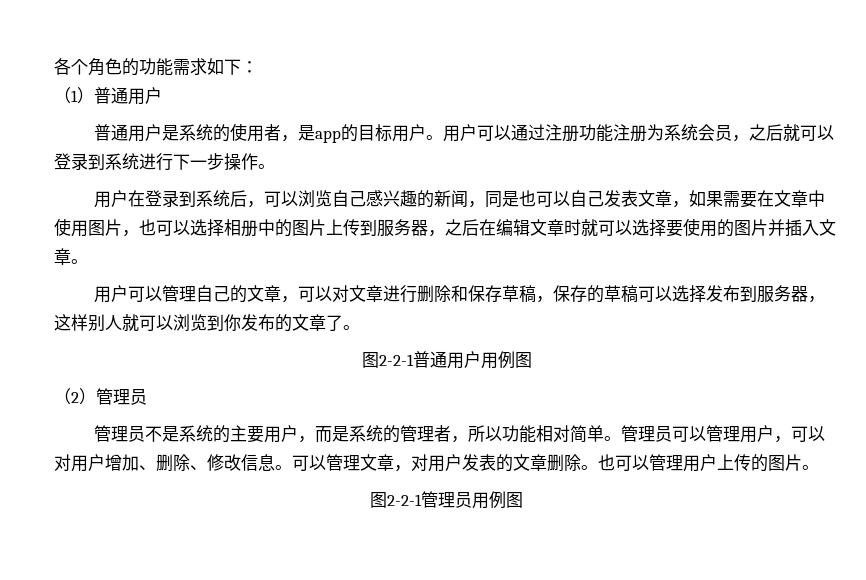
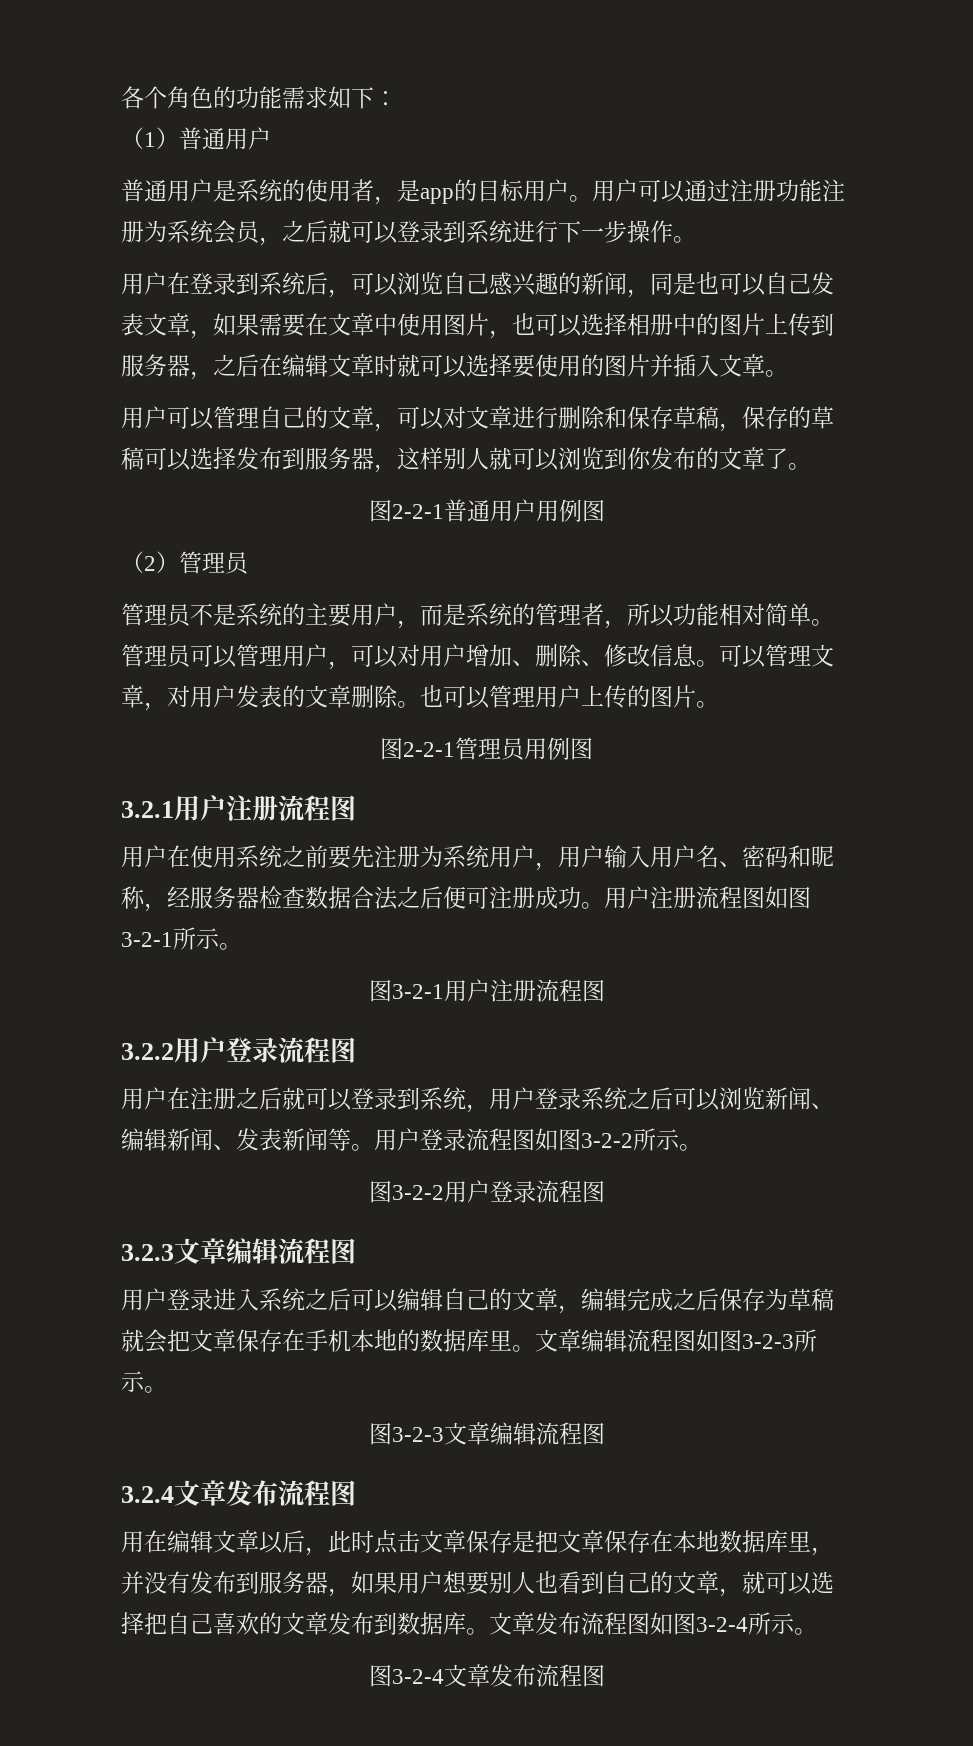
(523, 500) none -> [121,795,356,821] [121,845,834,871] [121,886,811,912] [121,927,242,950] [368,979,605,1002] [121,1037,356,1063] [121,1087,834,1113] [121,1128,702,1151] [368,1180,605,1203] [121,1238,356,1264] [121,1288,834,1314] [121,1329,817,1353] [121,1371,167,1393] [368,1422,605,1445] [121,1480,356,1506] [121,1530,834,1556] [121,1571,834,1597] [121,1612,817,1635] [368,1664,605,1687] // 3.2.1用户注册流程图 // 用户在使用系统之前要先注册为系统用户，用户输入用户名、密码和昵称，经服务器检查数据合法之后便可注册成功。用户注册流程图如图3-2-1所示。 // 图3-2-1用户注册流程图 // 3.2.2用户登录流程图 // 用户在注册之后就可以登录到系统，用户登录系统之后可以浏览新闻、编辑新闻、发表新闻等。用户登录流程图如图3-2-2所示。 // 图3-2-2用户登录流程图 // 3.2.3文章编辑流程图 // 用户登录进入系统之后可以编辑自己的文章，编辑完成之后保存为草稿就会把文章保存在手机本地的数据库里。文章编辑流程图如图3-2-3所示。 // 图3-2-3文章编辑流程图 // 3.2.4文章发布流程图 // 用在编辑文章以后，此时点击文章保存是把文章保存在本地数据库里，并没有发布到服务器，如果用户想要别人也看到自己的文章，就可以选择把自己喜欢的文章发布到数据库。文章发布流程图如图3-2-4所示。 // 图3-2-4文章发布流程图

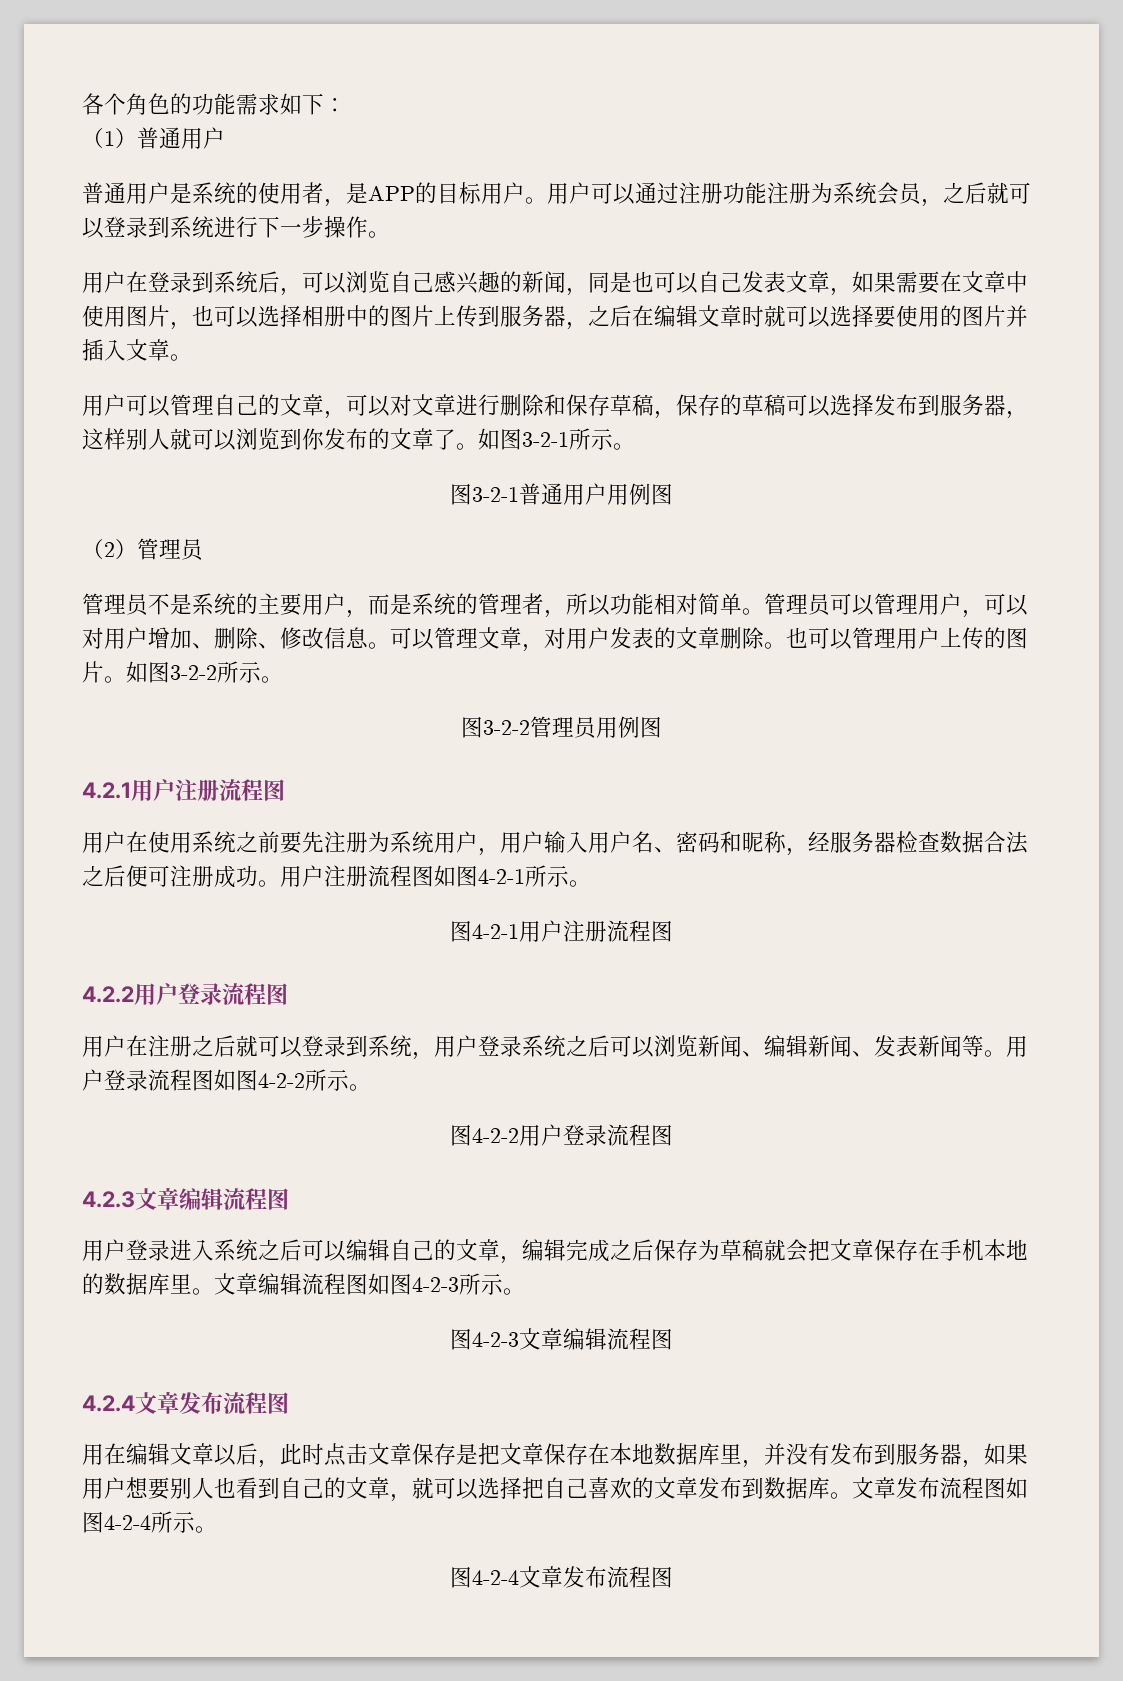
[420,188,454,204] app -> [368,186,415,201] APP
[368,499,444,522] // 图2-2-1 -> [478,428,635,450] [450,483,519,505] 如图3-2-1所示。 // 图3-2-1
[380,737,455,760] // 图2-2-1 -> [126,661,283,683] [461,716,530,738] 如图3-2-2所示。 // 图3-2-2
[121,801,174,818] 3.2.1 -> [82,782,131,799] 4.2.1
[121,927,242,950] [368,979,605,1002] [121,1043,174,1060] 3-2-1所示。 // 图3-2-1用户注册流程图 // 3.2.2 -> [478,865,591,887] [450,920,673,942] [82,986,134,1003] 4-2-1所示。 // 图4-2-1用户注册流程图 // 4.2.2
[581,1128,702,1151] [368,1180,605,1203] [121,1244,174,1261] 3-2-2所示。 // 图3-2-2用户登录流程图 // 3.2.3 -> [258,1069,371,1091] [450,1124,673,1146] [82,1191,135,1208] 4-2-2所示。 // 图4-2-2用户登录流程图 // 4.2.3
[742,1329,817,1352] [121,1371,167,1393] [368,1422,605,1445] [121,1486,174,1503] 3-2-3所示。 // 图3-2-3文章编辑流程图 // 3.2.4 -> [412,1273,525,1295] [450,1328,673,1350] [82,1395,135,1412] 4-2-3所示。 // 图4-2-3文章编辑流程图 // 4.2.4
[696,1612,817,1635] [368,1664,444,1687] 3-2-4所示。 // 图3-2-4 -> [104,1511,217,1533] [450,1566,519,1588] 4-2-4所示。 // 图4-2-4

